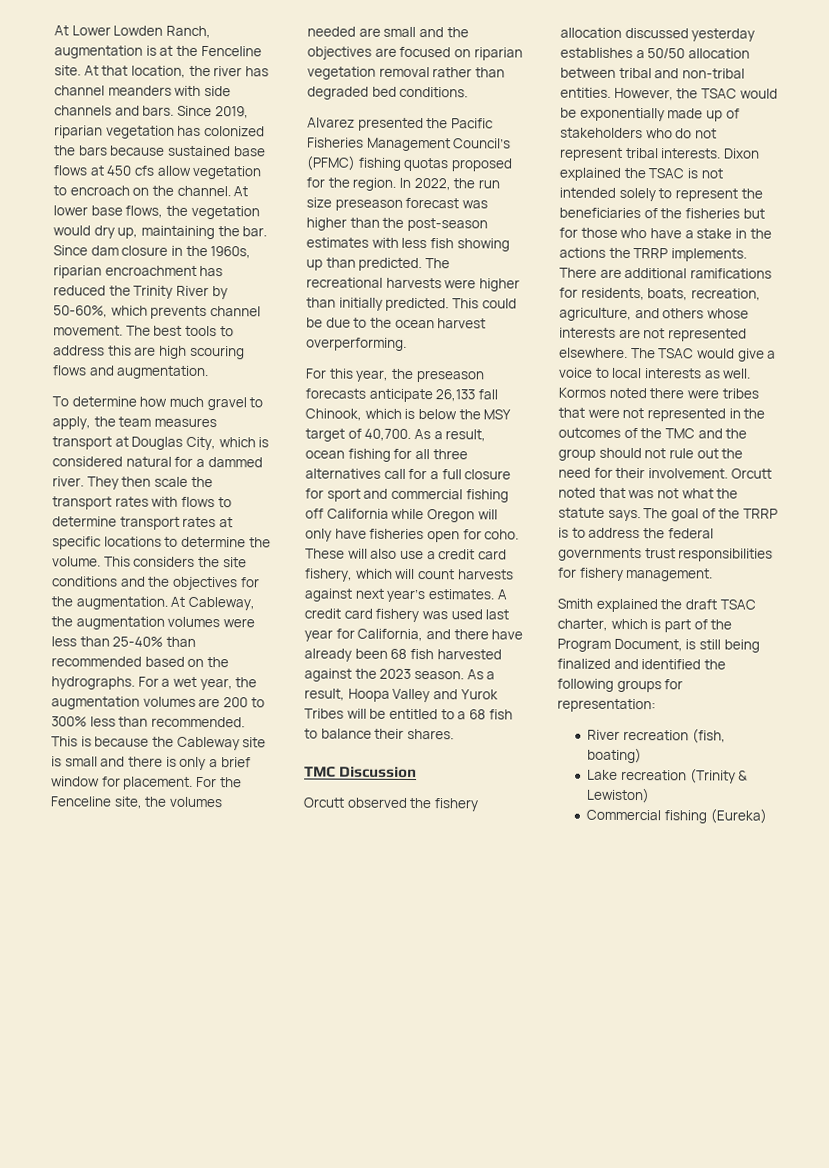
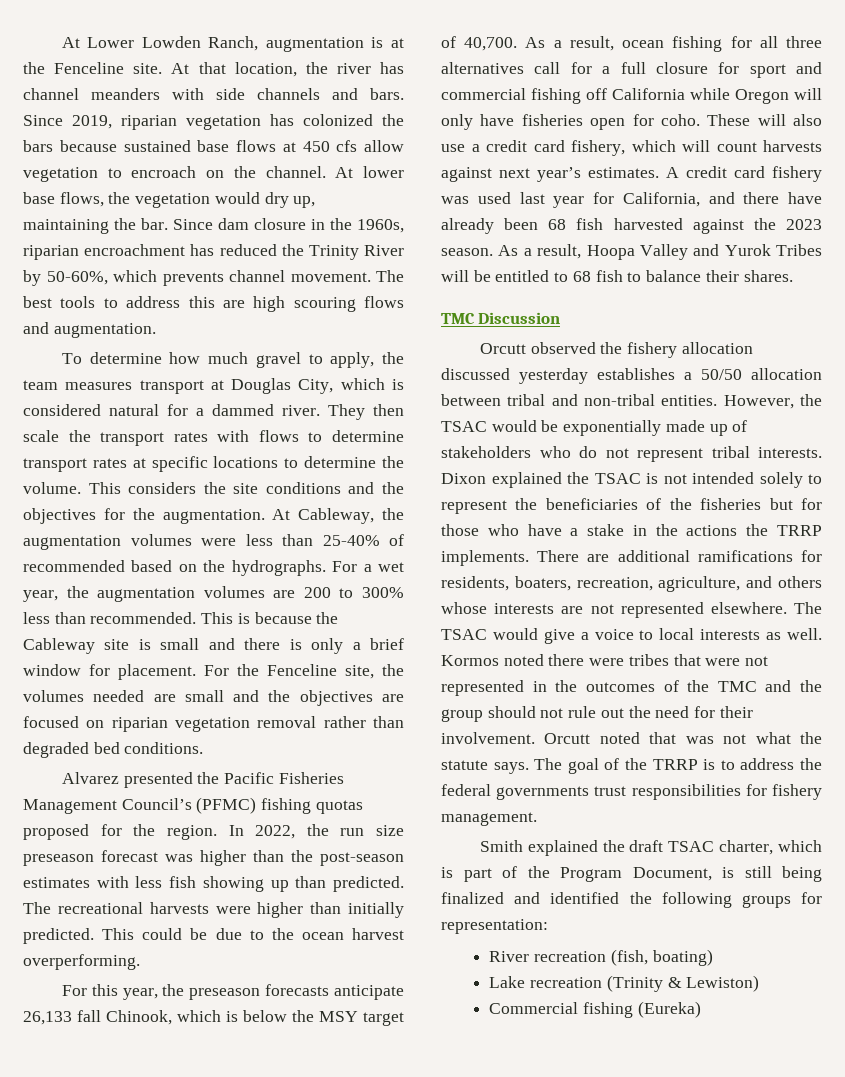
[165,636,196,647] than -> [389,534,404,546] of
[457,711,467,720] a -> (569, 277) none
[647,288,689,301] boats, -> [514,576,571,591] boaters,

